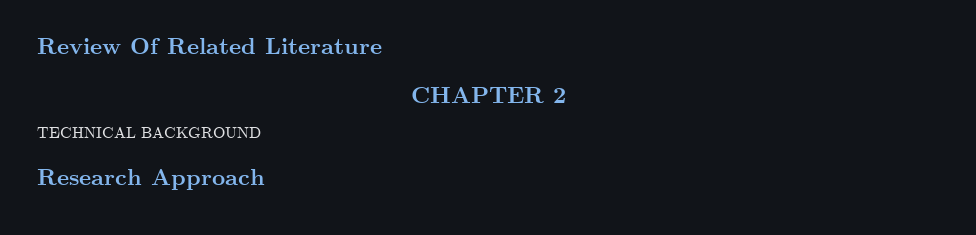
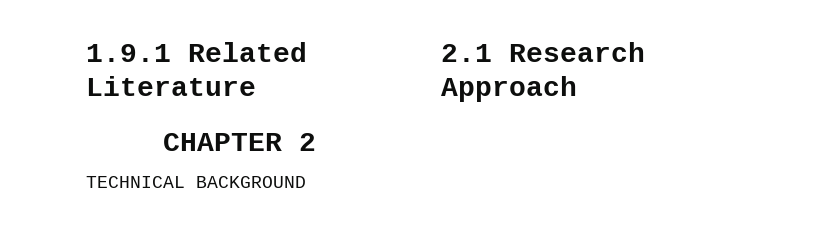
[37,38,161,54] Review Of -> [86,44,171,62] 1.9.1
(261, 132) none -> [441,44,492,62] 2.1

